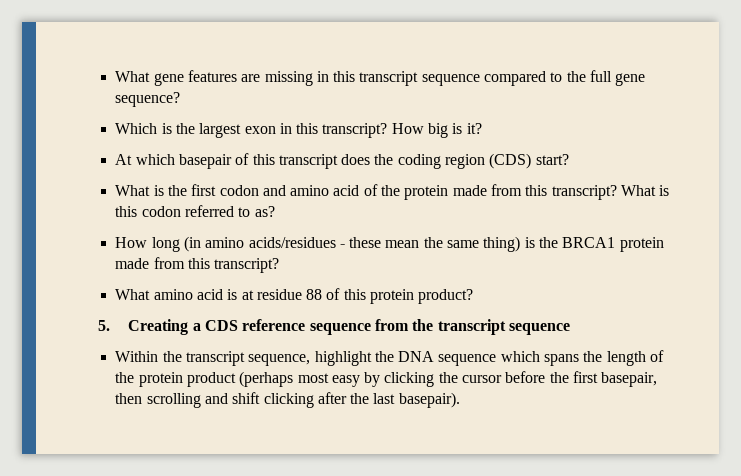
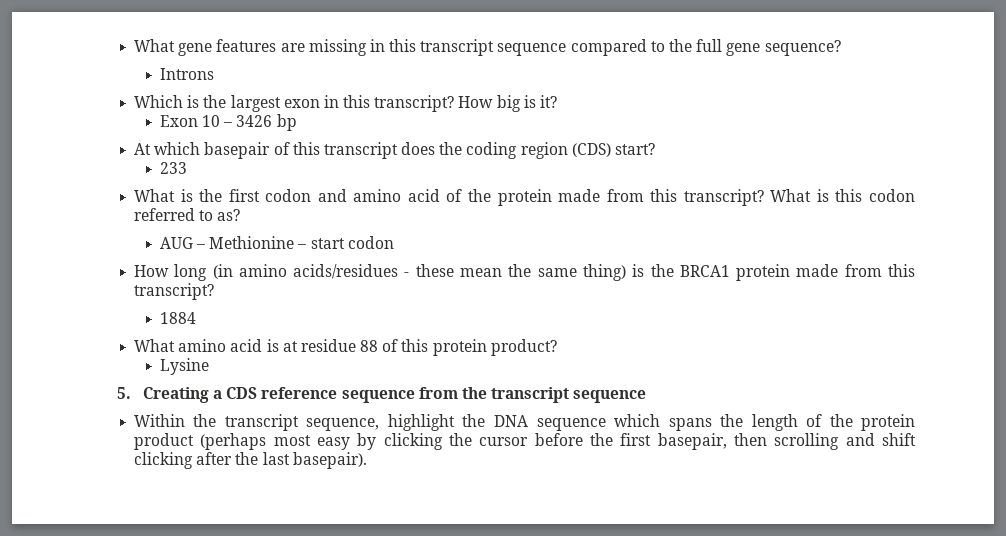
(181, 99) none -> [159,68,214,80] // Introns
(482, 128) none -> [159,114,297,131] // Exon 10 – 3426 bp
(569, 159) none -> [159,162,187,174] // 233
(275, 211) none -> [159,236,394,249] // AUG – Methionine – start codon
(280, 265) none -> [159,312,196,324] // 1884
(474, 296) none -> [159,358,209,375] // Lysine

